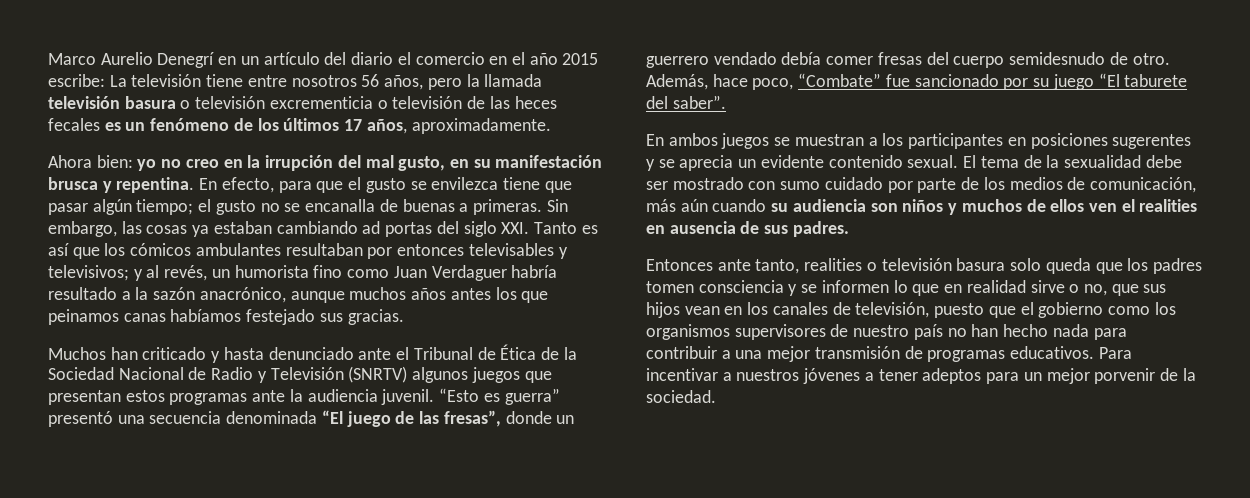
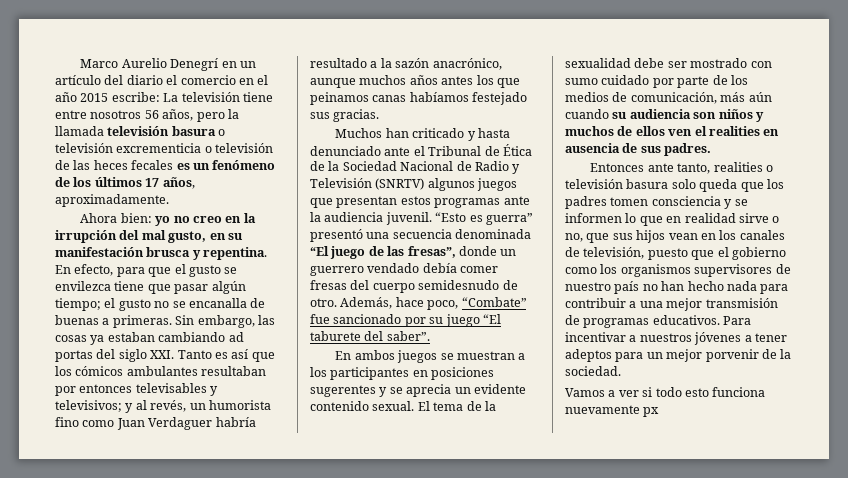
(716, 396) none -> [565,387,766,397] [565,405,660,417] // Vamos a ver si todo esto funciona nuevamente px

